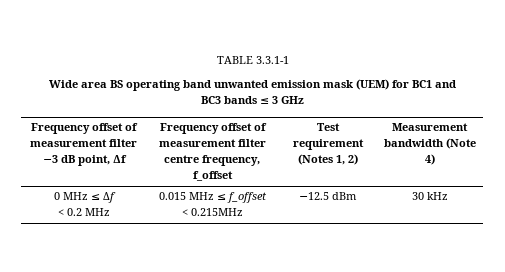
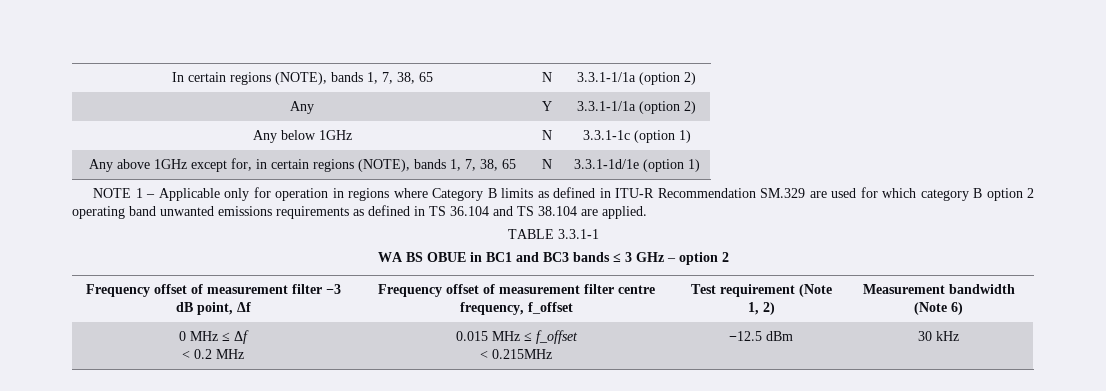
[216,56,289,64] [49,79,409,91] TABLE 3.3.1-1 // Wide area BS operating band unwanted emission mask (UEM) for -> [171,72,433,85] [542,72,552,82] [577,72,697,85] [290,101,314,114] [542,101,552,111] [577,101,697,114] [252,130,352,143] [542,130,552,140] [582,130,691,143] [88,158,516,172] [542,159,552,169] [573,159,700,172] [93,187,1034,201] [72,205,647,219] [507,229,599,239] [377,252,482,262] In certain regions (NOTE), bands 1, 7, 38, 65 | N | 3.3.1-1/1a (option 2) // Any | Y | 3.3.1-1/1a (option 2) // Any below 1GHz | N | 3.3.1-1c (option 1) // Any above 1GHz except for, in certain regions (NOTE), bands 1, 7, 38, 65 | N | 3.3.1-1d/1e (option 1) // NOTE 1 – Applicable only for operation in regions where Category B limits as defined in ITU-R Recommendation SM.329 are used for which category B option 2 operating band unwanted emissions requirements as defined in TS 36.104 and TS 38.104 are applied. // TABLE 3.3.1-1 // WA BS OBUE in
(456, 84) // -> (539, 257) none
(304, 100) none -> [666,252,729,265] – option 2
[297,154,333,165] (Notes -> [798,284,832,297] (Note
[424,154,435,165] 4) -> [951,302,964,315] 6)

